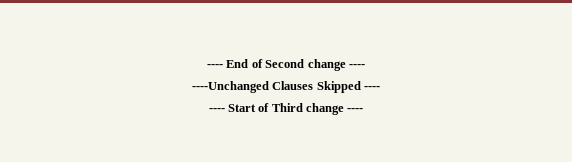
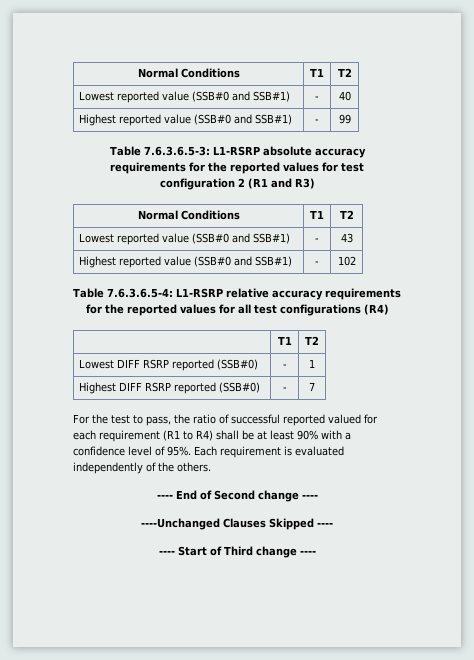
(207, 66) none -> [137,68,240,78] [310,68,324,77] [337,68,352,77] [79,91,291,103] [315,96,319,100] [338,91,351,101] [79,114,293,126] [315,119,319,123] [338,114,351,124] [109,146,366,158] [110,162,364,174] [159,178,315,190] [137,210,240,220] [310,210,324,219] [339,210,354,219] [79,233,291,245] [315,238,319,242] [340,233,353,243] [79,256,293,268] [315,261,319,265] [337,256,356,266] [73,288,401,300] [85,304,389,316] [277,336,292,345] [305,336,319,345] [79,359,259,371] [282,364,287,368] [309,359,315,368] [79,382,261,394] [282,387,287,391] [309,382,315,391] [73,414,378,426] [73,430,351,442] [73,446,344,458] [73,462,211,474] Normal Conditions | T1 | T2 // Lowest reported value (SSB#0 and SSB#1) | - | 40 // Highest reported value (SSB#0 and SSB#1) | - | 99 // Table 7.6.3.6.5-3: L1-RSRP absolute accuracy requirements for the reported values for test configuration 2 (R1 and R3) // Normal Conditions | T1 | T2 // Lowest reported value (SSB#0 and SSB#1) | - | 43 // Highest reported value (SSB#0 and SSB#1) | - | 102 // Table 7.6.3.6.5-4: L1-RSRP relative accuracy requirements for the reported values for all test configurations (R4) // | T1 | T2 // Lowest DIFF RSRP reported (SSB#0) | - | 1 // Highest DIFF RSRP reported (SSB#0) | - | 7 // For the test to pass, the ratio of successful reported valued for each requirement (R1 to R4) shall be at least 90% with a confidence level of 95%. Each requirement is evaluated independently of the others. //

